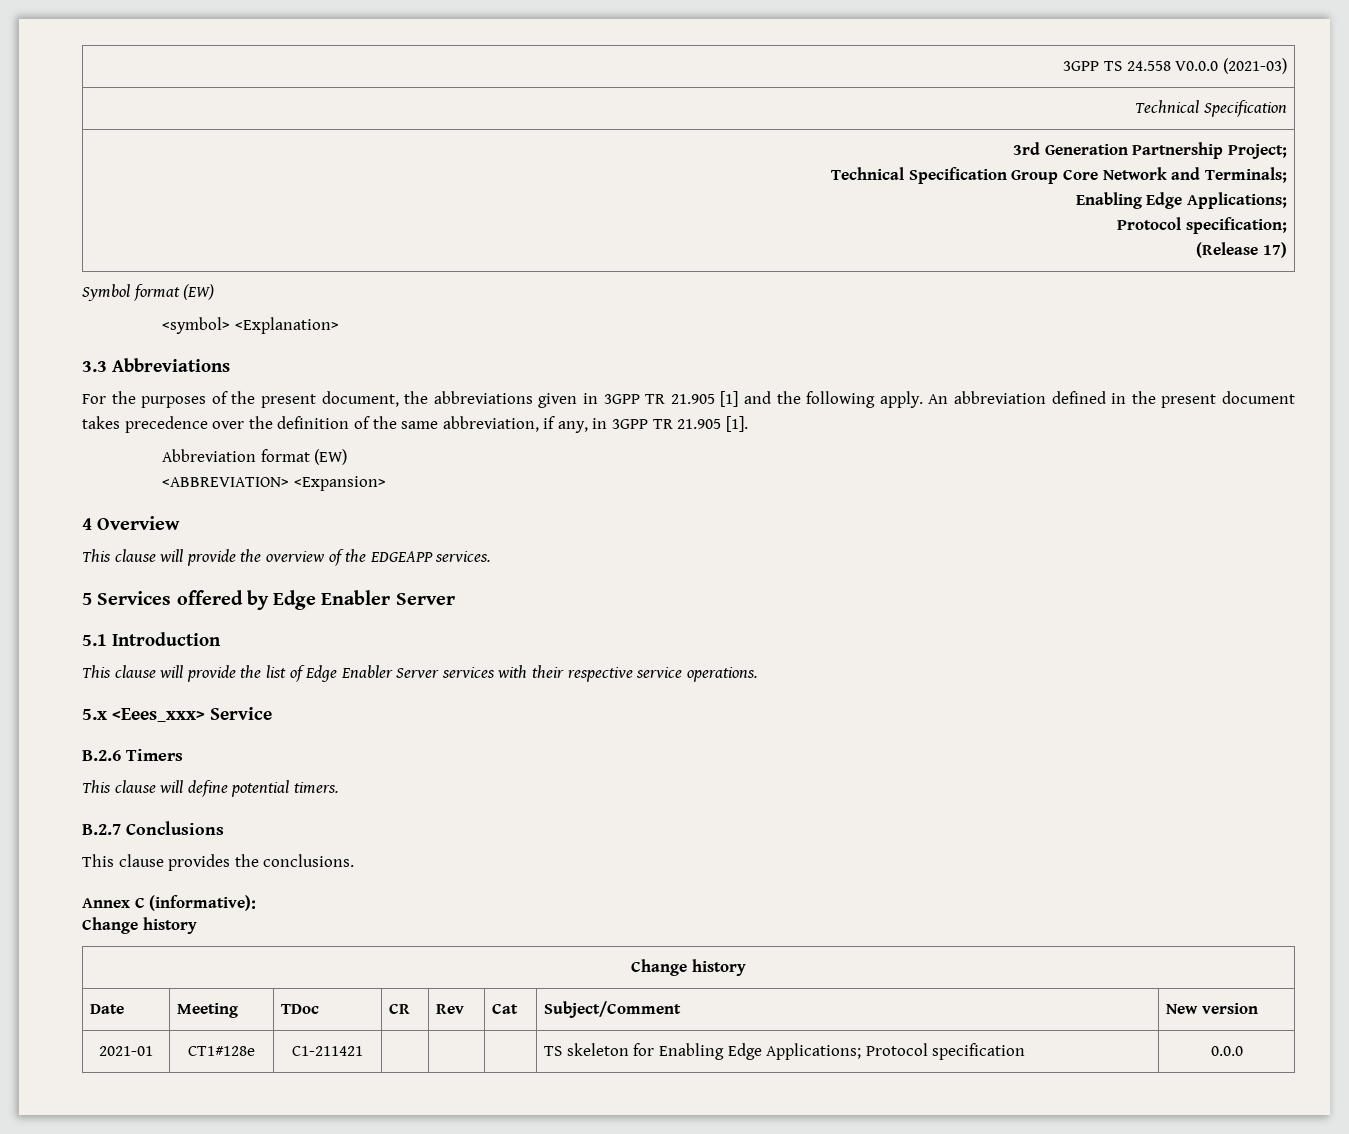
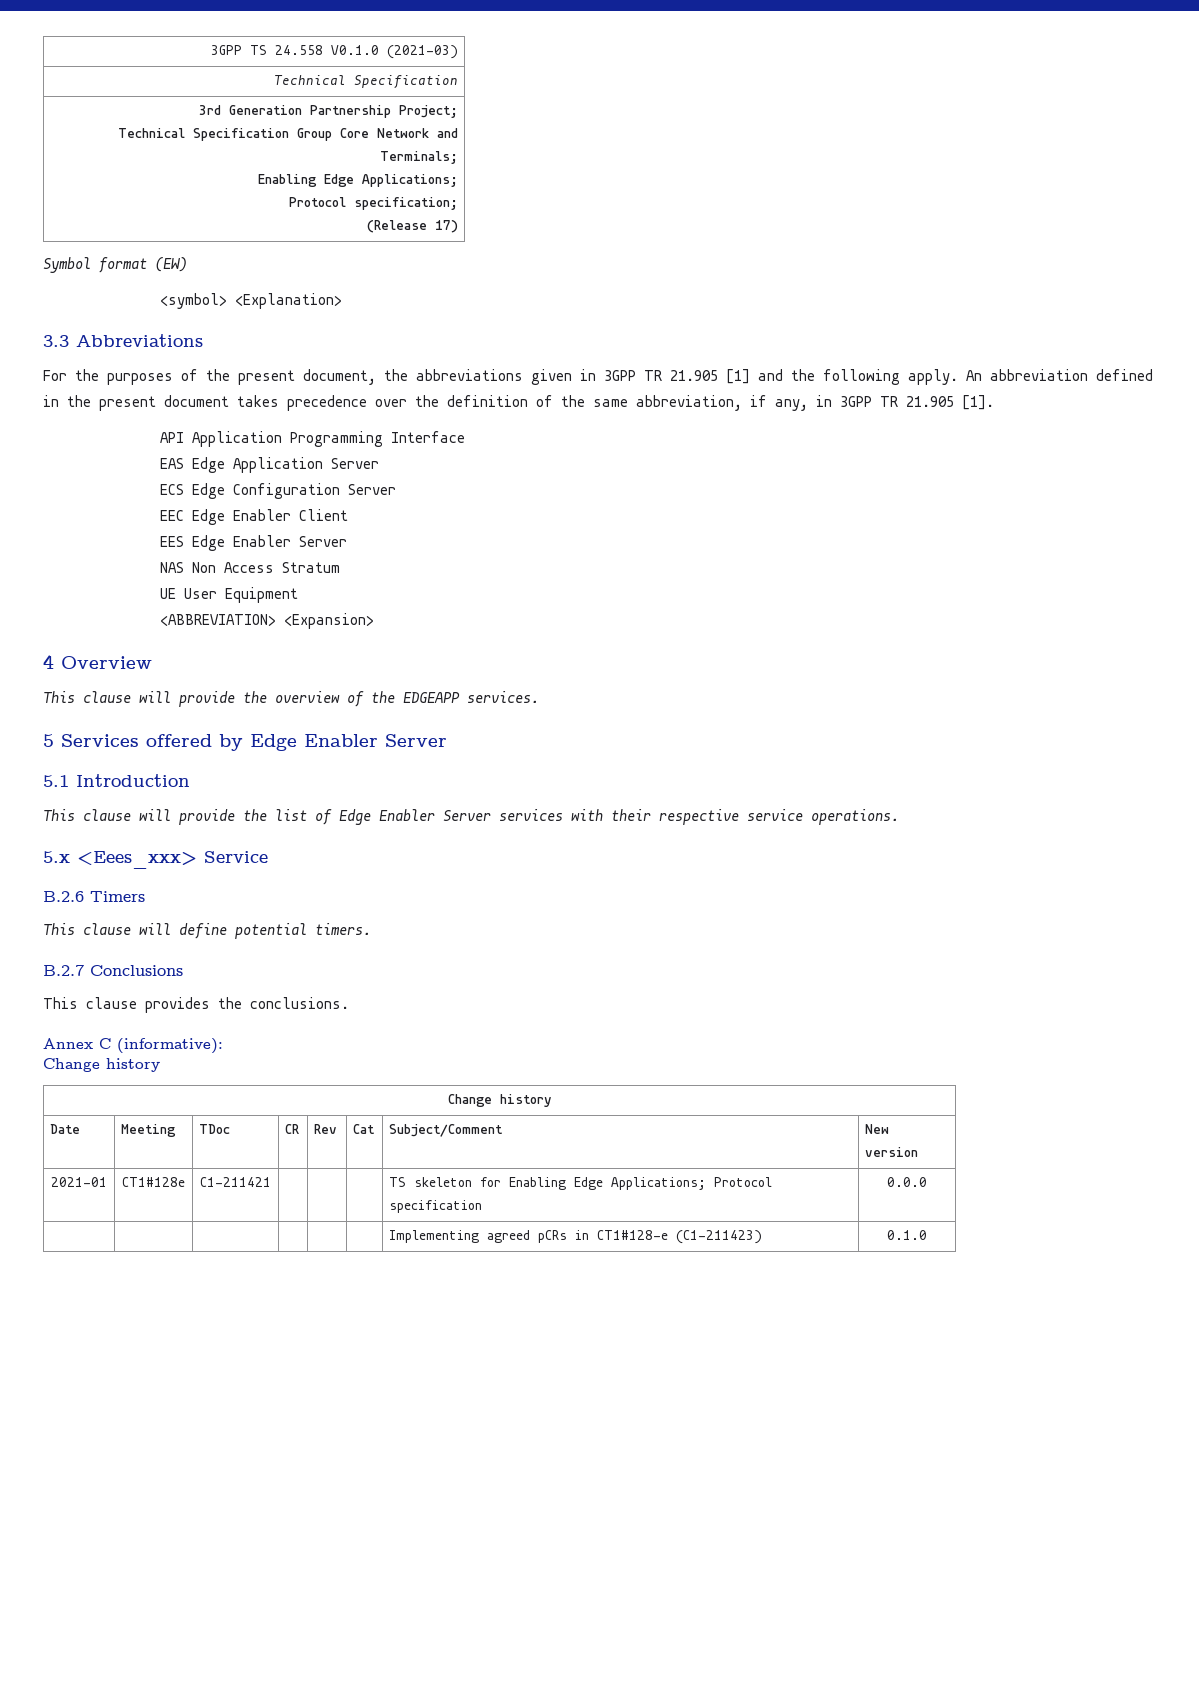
[1175,61,1219,71] V0.0.0 -> [330,45,379,55] V0.1.0
[162,449,348,465] Abbreviation format (EW) -> [159,431,465,447] [159,457,379,473] [159,483,396,499] [159,509,348,525] [159,535,347,551] [159,562,340,573] [159,587,298,603] API Application Programming Interface // EAS Edge Application Server // ECS Edge Configuration Server // EEC Edge Enabler Client // EES Edge Enabler Server // NAS Non Access Stratum // UE User Equipment
(1243, 1051) none -> [389,1230,763,1244] [887,1230,927,1240] // | | | | | | Implementing agreed pCRs in CT1#128-e (C1-211423) | 0.1.0

